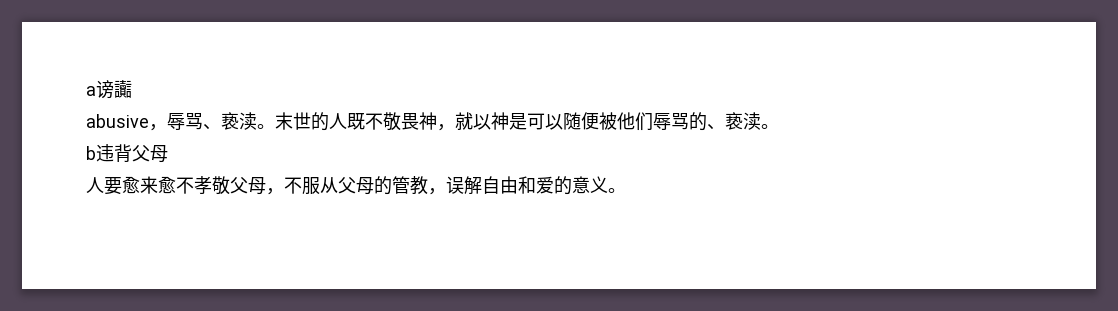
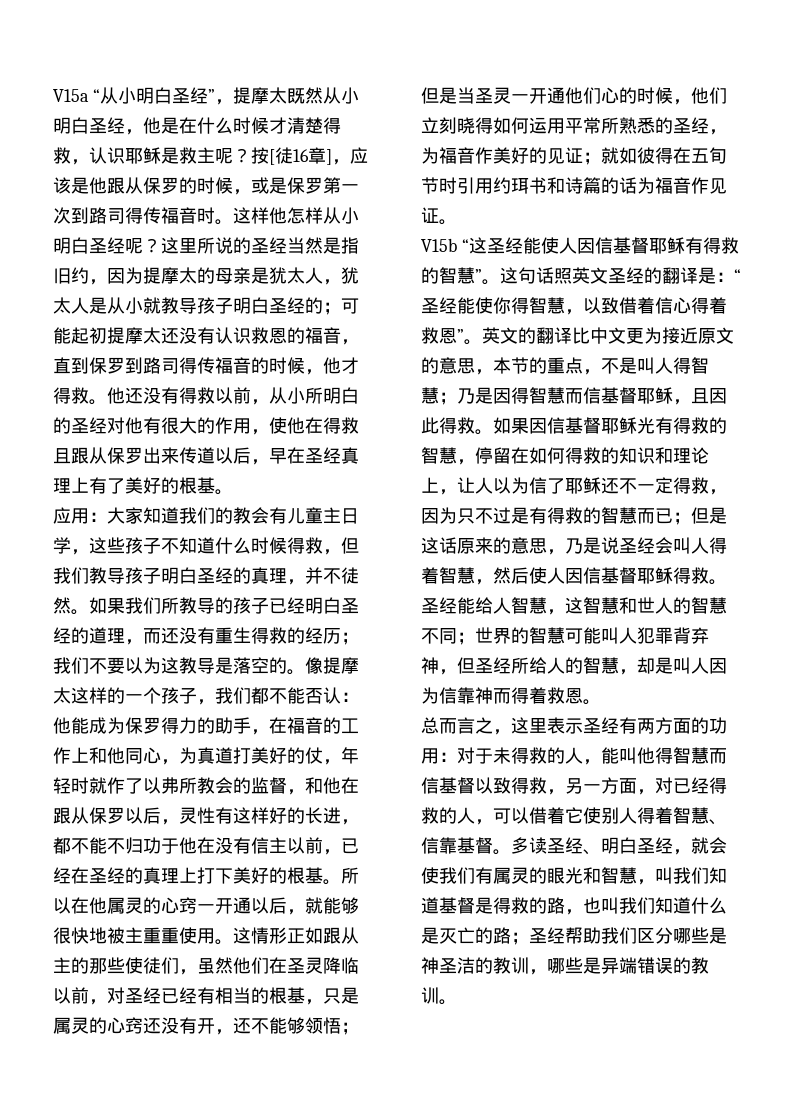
[86,80,132,99] [86,112,779,131] [86,144,168,163] [86,176,608,195] a谤讟 // abusive，辱骂、亵渎。末世的人既不敬畏神，就以神是可以随便被他们辱骂的、亵渎。 // b违背父母 // 人要愈来愈不孝敬父母，不服从父母的管教，误解自由和爱的意义 -> [53,87,359,105] [53,117,341,135] [53,147,368,165] [53,177,359,195] [53,207,359,225] [53,237,359,254] [53,267,359,285] [53,297,359,315] [53,327,359,345] [53,357,359,375] [53,387,359,405] [53,417,359,435] [53,447,359,465] [53,477,233,495] [53,507,359,524] [53,537,359,555] [53,567,359,585] [53,597,359,615] [53,627,359,645] [53,657,359,675] [53,687,359,705] [53,717,359,735] [53,747,359,765] [53,777,359,795] [53,807,359,825] [53,837,359,855] [53,867,359,885] [53,897,359,915] [53,927,359,945] [53,957,359,975] [53,987,359,1005] [53,1017,359,1035] [421,87,727,105] [421,117,727,135] [421,147,727,165] [421,177,727,194] [421,207,457,225] [421,237,739,254] [421,267,741,285] [421,297,727,315] [421,327,734,345] [421,357,709,375] [421,387,727,405] [421,417,727,435] [421,447,709,465] [421,477,727,495] [421,507,727,525] [421,537,727,555] [421,567,727,585] [421,597,727,615] [421,627,709,645] [421,657,727,675] [421,687,601,705] [421,717,727,735] [421,747,727,765] [421,777,727,795] [421,807,727,825] [421,837,727,855] [421,867,727,885] [421,897,727,915] [421,927,727,945] [421,957,709,975] [421,987,439,1004] V15a “从小明白圣经”，提摩太既然从小明白圣经，他是在什么时候才清楚得救，认识耶稣是救主呢？按[徒16章]，应该是他跟从保罗的时候，或是保罗第一次到路司得传福音时。这样他怎样从小明白圣经呢？这里所说的圣经当然是指旧约，因为提摩太的母亲是犹太人，犹太人是从小就教导孩子明白圣经的；可能起初提摩太还没有认识救恩的福音，直到保罗到路司得传福音的时候，他才得救。他还没有得救以前，从小所明白的圣经对他有很大的作用，使他在得救且跟从保罗出来传道以后，早在圣经真理上有了美好的根基。 // 应用：大家知道我们的教会有儿童主日学，这些孩子不知道什么时候得救，但我们教导孩子明白圣经的真理，并不徒然。如果我们所教导的孩子已经明白圣经的道理，而还没有重生得救的经历；我们不要以为这教导是落空的。像提摩太这样的一个孩子，我们都不能否认：他能成为保罗得力的助手，在福音的工作上和他同心，为真道打美好的仗，年轻时就作了以弗所教会的监督，和他在跟从保罗以后，灵性有这样好的长进，都不能不归功于他在没有信主以前，已经在圣经的真理上打下美好的根基。所以在他属灵的心窍一开通以后，就能够很快地被主重重使用。这情形正如跟从主的那些使徒们，虽然他们在圣灵降临以前，对圣经已经有相当的根基，只是属灵的心窍还没有开，还不能够领悟；但是当圣灵一开通他们心的时候，他们立刻晓得如何运用平常所熟悉的圣经，为福音作美好的见证；就如彼得在五旬节时引用约珥书和诗篇的话为福音作见证。 // V15b “这圣经能使人因信基督耶稣有得救的智慧”。这句话照英文圣经的翻译是：“圣经能使你得智慧，以致借着信心得着救恩”。英文的翻译比中文更为接近原文的意思，本节的重点，不是叫人得智慧；乃是因得智慧而信基督耶稣，且因此得救。如果因信基督耶稣光有得救的智慧，停留在如何得救的知识和理论上，让人以为信了耶稣还不一定得救，因为只不过是有得救的智慧而已；但是这话原来的意思，乃是说圣经会叫人得着智慧，然后使人因信基督耶稣得救。圣经能给人智慧，这智慧和世人的智慧不同；世界的智慧可能叫人犯罪背弃神，但圣经所给人的智慧，却是叫人因为信靠神而得着救恩。 // 总而言之，这里表示圣经有两方面的功用：对于未得救的人，能叫他得智慧而信基督以致得救，另一方面，对已经得救的人，可以借着它使别人得着智慧、信靠基督。多读圣经、明白圣经，就会使我们有属灵的眼光和智慧，叫我们知道基督是得救的路，也叫我们知道什么是灭亡的路；圣经帮助我们区分哪些是神圣洁的教训，哪些是异端错误的教训

